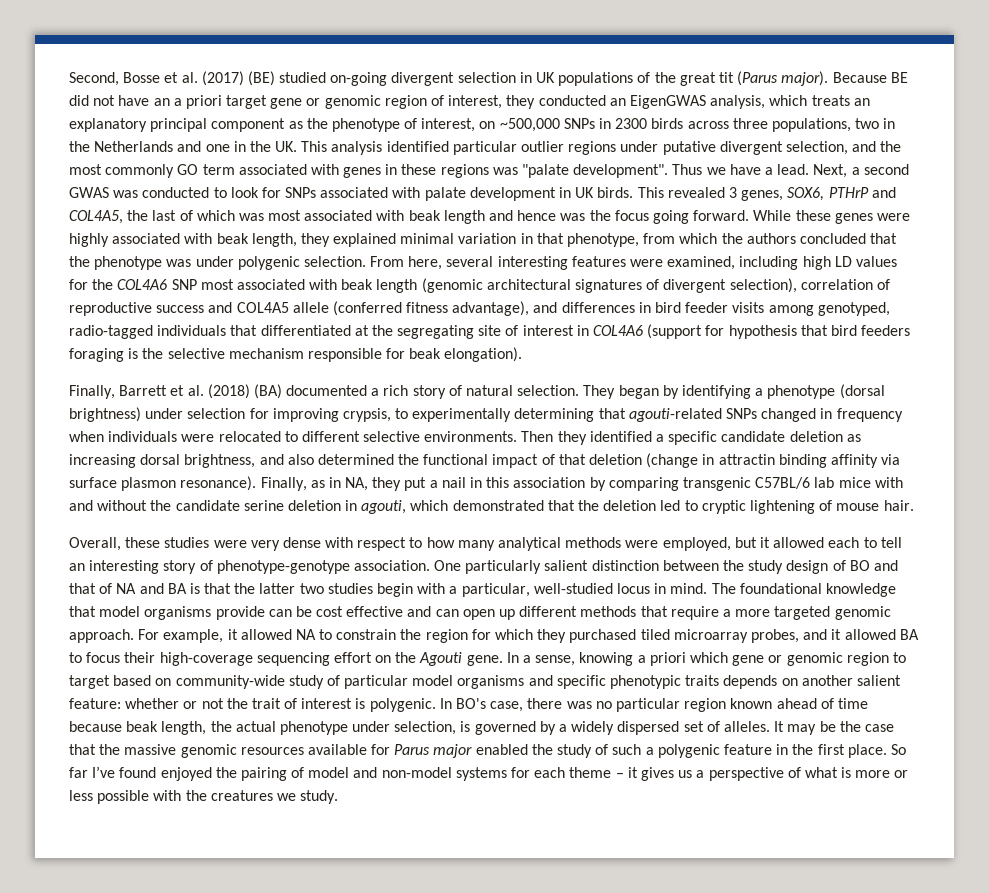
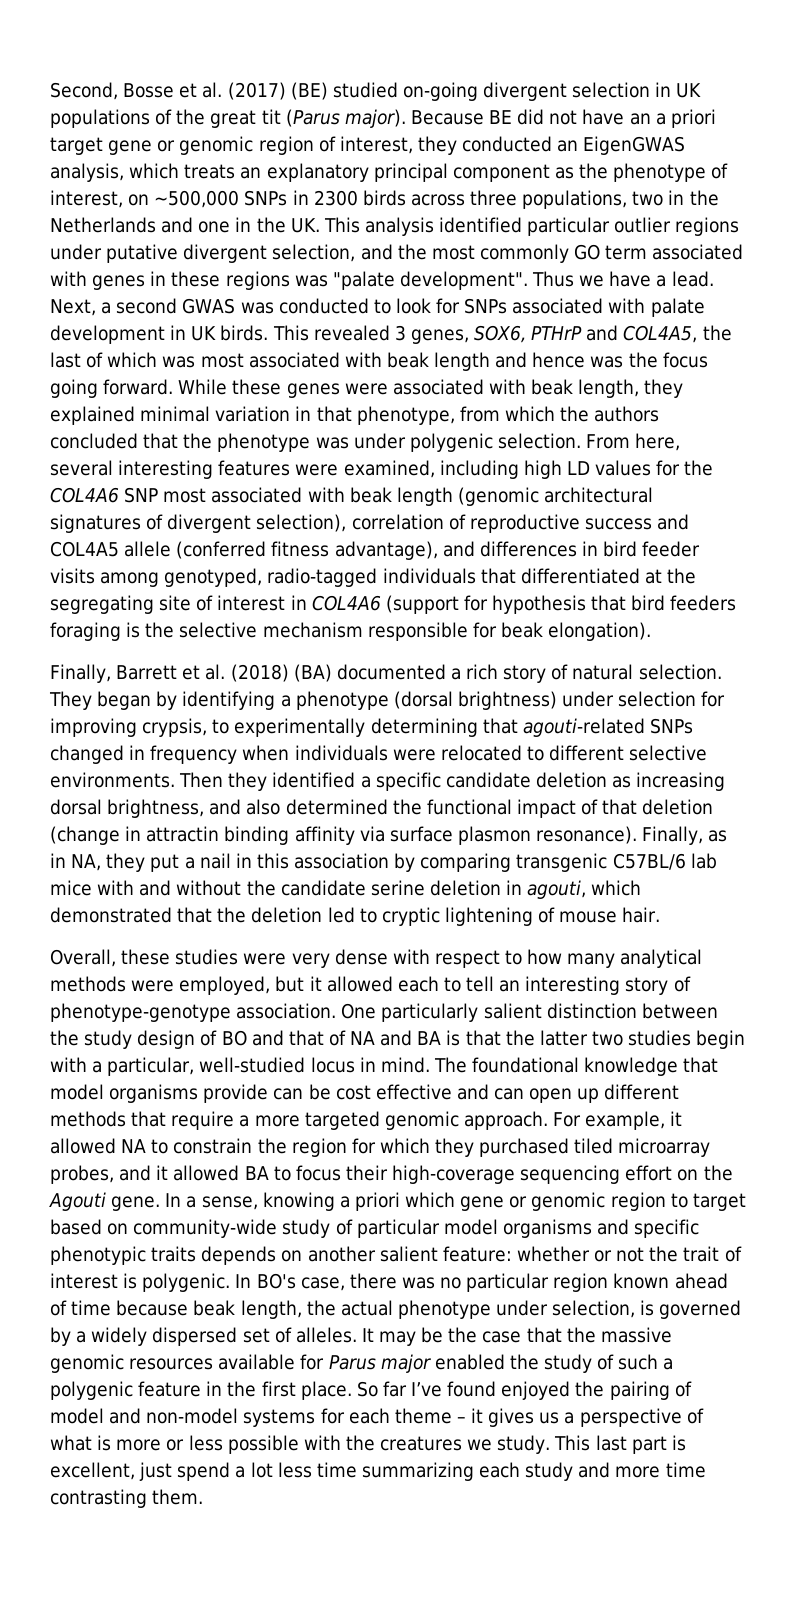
[69,233,109,247] highly -> (388, 389) none
(339, 797) none -> [554,1435,686,1454] [50,1462,706,1481] [50,1489,204,1508] This last part is excellent, just spend a lot less time summarizing each study and more time contrasting them.

